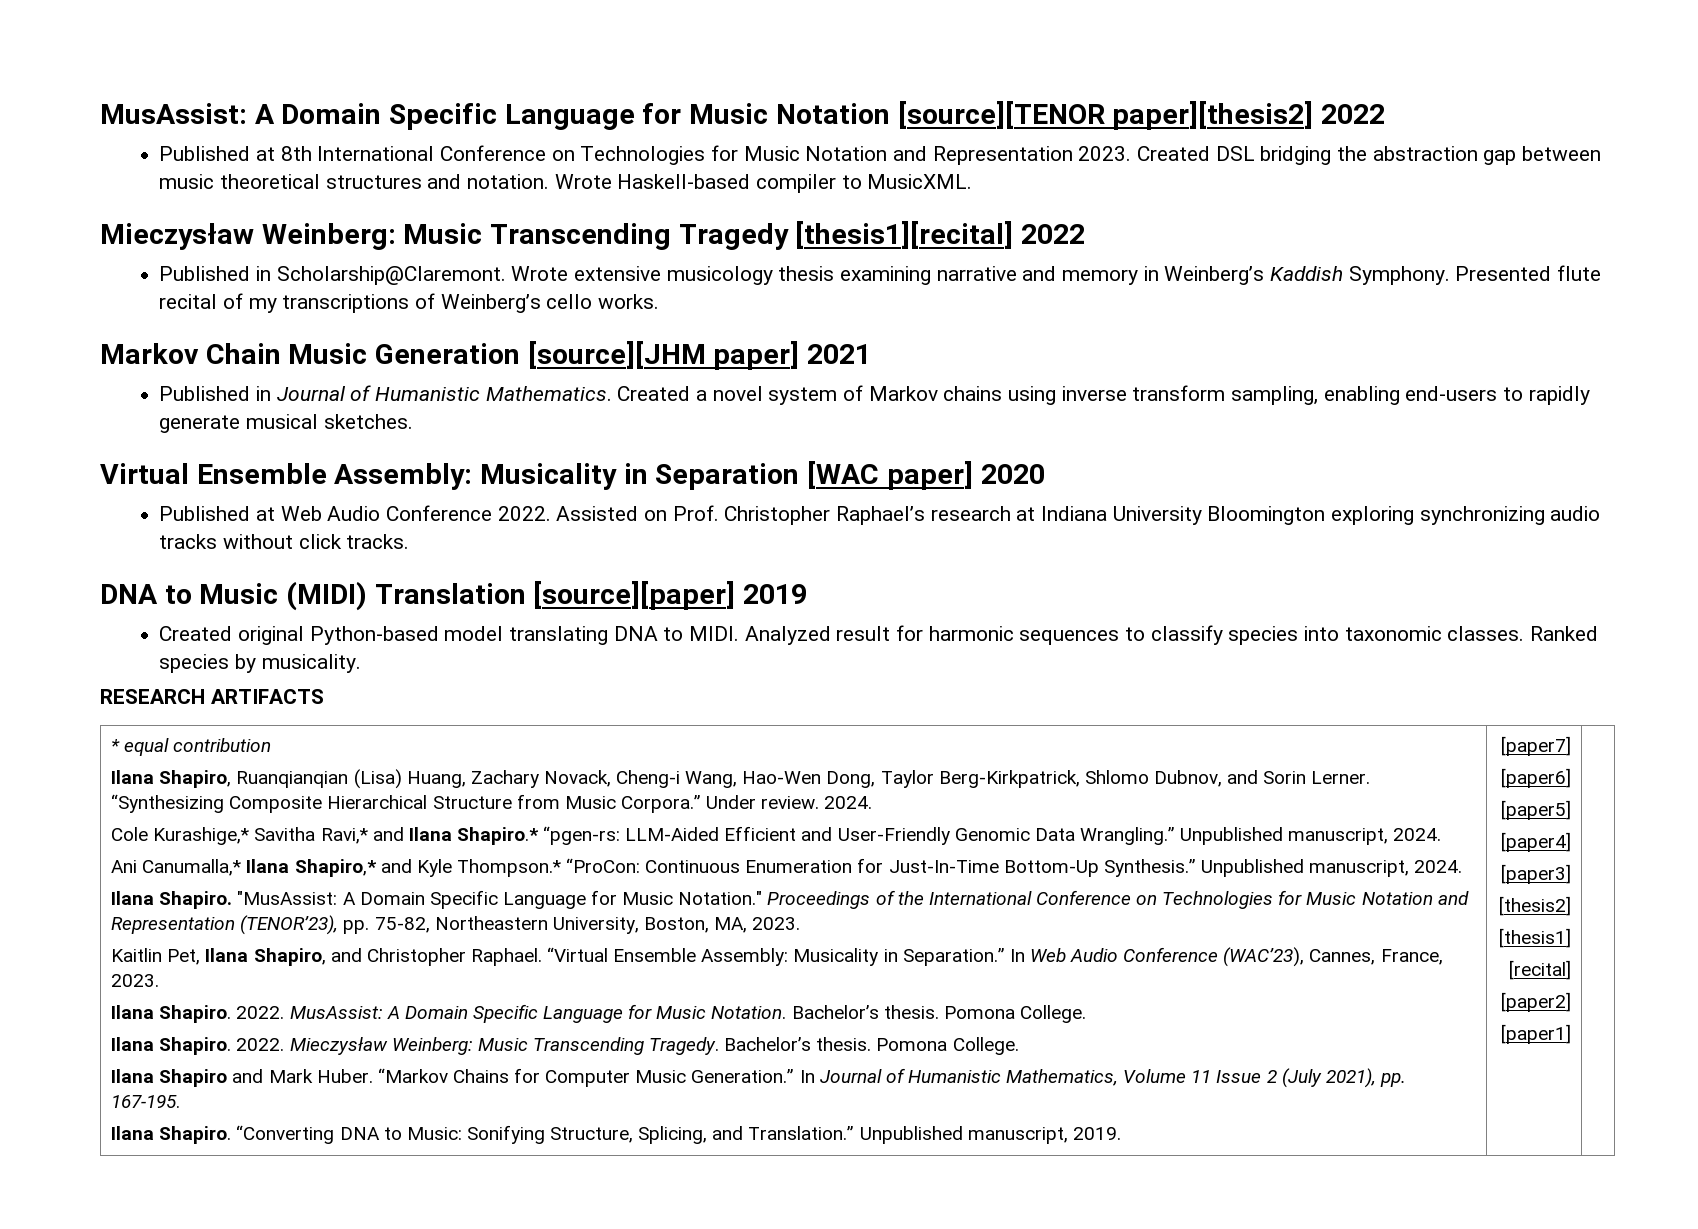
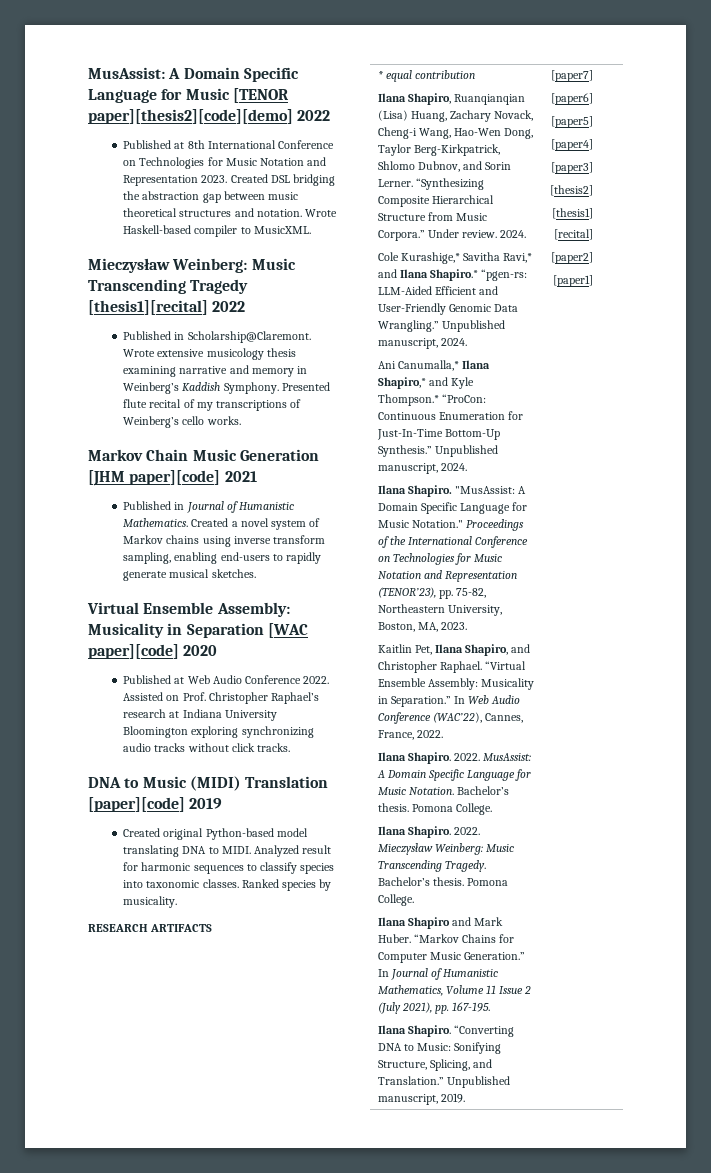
[100,101,1314,130] MusAssist: A Domain Specific Language for Music Notation [source][TENOR paper][thesis2] -> [88,67,299,82] [88,88,289,103] [88,109,293,124] MusAssist: A Domain Specific Language for Music [TENOR paper][thesis2][code][demo]
[527,341,800,370] [source][JHM paper] -> [88,470,221,486] [JHM paper][code]
[886,461,973,490] paper] -> [88,644,179,659] paper][code]
[533,581,736,610] [source][paper] -> [88,797,185,812] [paper][code]
[1223,947,1305,967] (WAC’23), -> [432,712,482,723] (WAC’22),
[111,974,160,987] 2023. -> [416,730,443,738] 2022.

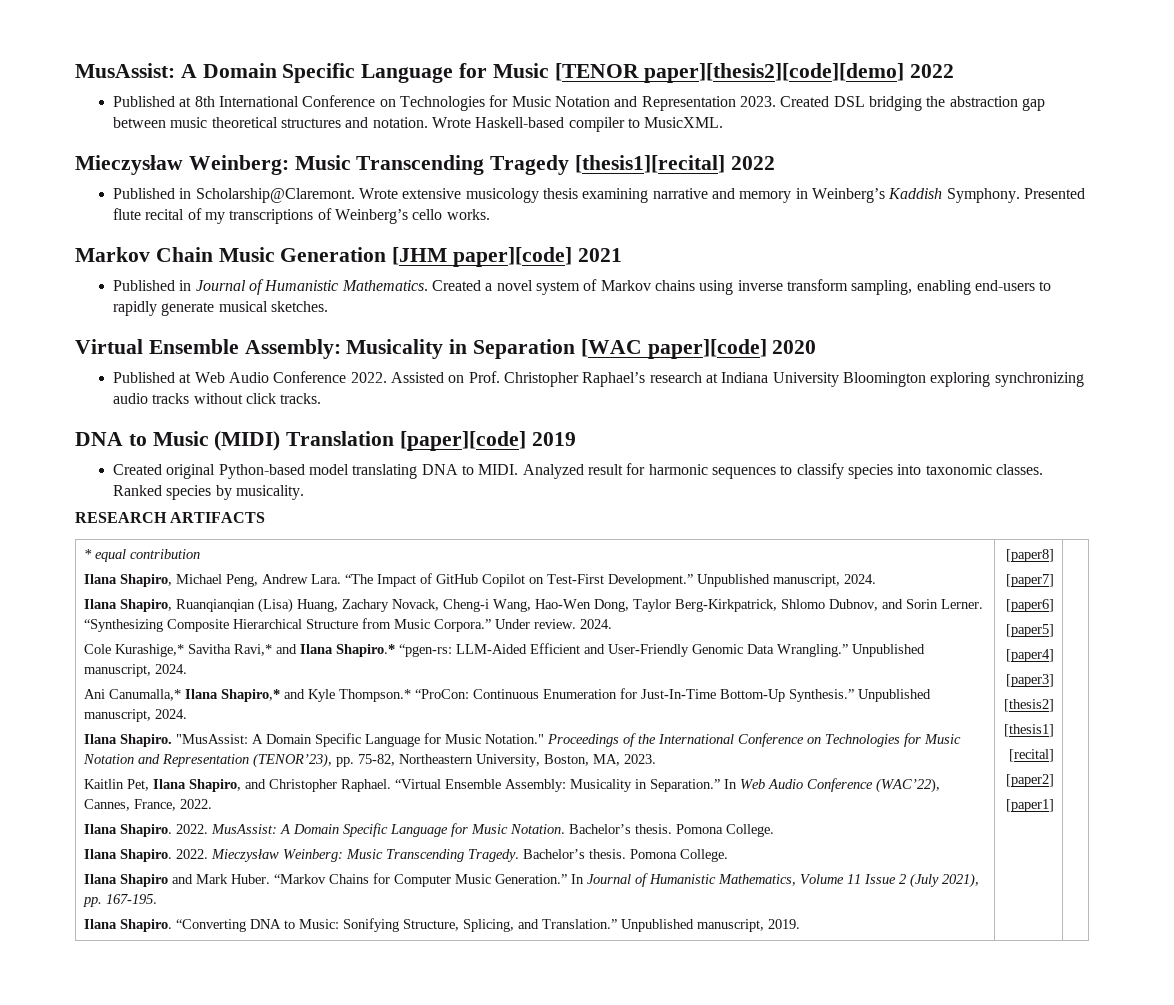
(475, 74) none -> [83,573,876,587] // Ilana Shapiro, Michael Peng, Andrew Lara. “The Impact of GitHub Copilot on Test-First Development.” Unpublished manuscript, 2024.
(465, 1098) none -> [1006,549,1055,562] [paper8] //

